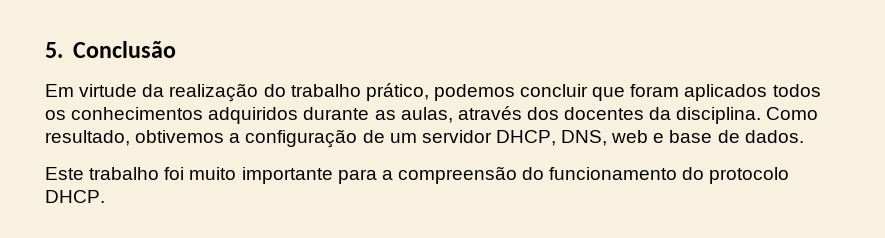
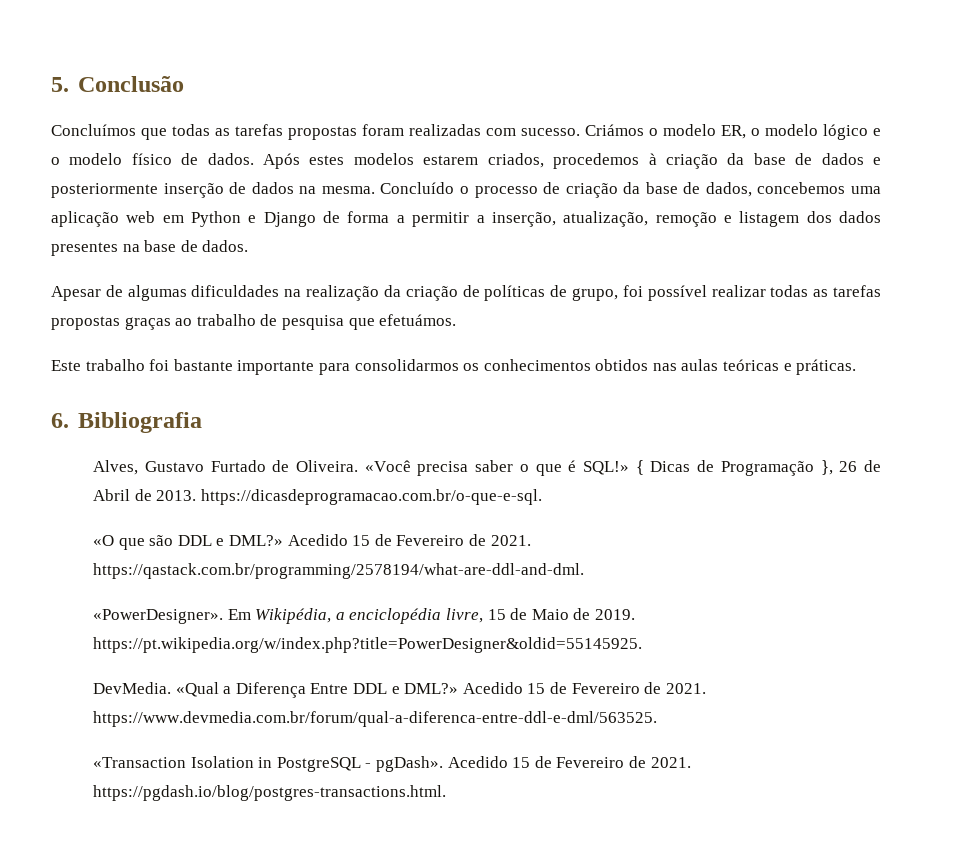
[45,83,821,102] [45,106,819,124] [45,129,804,148] Em virtude da realização do trabalho prático, podemos concluir que foram aplicados todos os conhecimentos adquiridos durante as aulas, através dos docentes da disciplina. Como resultado, obtivemos a configuração de um servidor DHCP, DNS, web e base de dados. -> [51,124,881,140] [51,153,881,169] [51,182,881,198] [51,211,882,227] [51,240,249,256] [51,285,882,301] [51,314,457,330] Concluímos que todas as tarefas propostas foram realizadas com sucesso. Criámos o modelo ER, o modelo lógico e o modelo físico de dados. Após estes modelos estarem criados, procedemos à criação da base de dados e posteriormente inserção de dados na mesma. Concluído o processo de criação da base de dados, concebemos uma aplicação web em Python e Django de forma a permitir a inserção, atualização, remoção e listagem dos dados presentes na base de dados. // Apesar de algumas dificuldades na realização da criação de políticas de grupo, foi possível realizar todas as tarefas propostas graças ao trabalho de pesquisa que efetuámos.
[189,167,237,180] muito -> [173,359,233,371] bastante
[381,166,790,184] [45,190,105,203] a compreensão do funcionamento do protocolo DHCP. -> [354,359,857,375] [51,412,202,433] [93,460,881,476] [93,489,542,505] [93,534,531,550] [93,563,585,579] [93,608,635,624] [93,637,643,653] [93,682,706,698] [93,711,658,727] [93,756,691,772] [93,785,447,801] consolidarmos os conhecimentos obtidos nas aulas teóricas e práticas. // 6. Bibliografia // Alves, Gustavo Furtado de Oliveira. «Você precisa saber o que é SQL!» { Dicas de Programação }, 26 de Abril de 2013. https://dicasdeprogramacao.com.br/o-que-e-sql. // «O que são DDL e DML?» Acedido 15 de Fevereiro de 2021. https://qastack.com.br/programming/2578194/what-are-ddl-and-dml. // «PowerDesigner». Em Wikipédia, a enciclopédia livre, 15 de Maio de 2019. https://pt.wikipedia.org/w/index.php?title=PowerDesigner&oldid=55145925. // DevMedia. «Qual a Diferença Entre DDL e DML?» Acedido 15 de Fevereiro de 2021. https://www.devmedia.com.br/forum/qual-a-diferenca-entre-ddl-e-dml/563525. // «Transaction Isolation in PostgreSQL - pgDash». Acedido 15 de Fevereiro de 2021. https://pgdash.io/blog/postgres-transactions.html.

